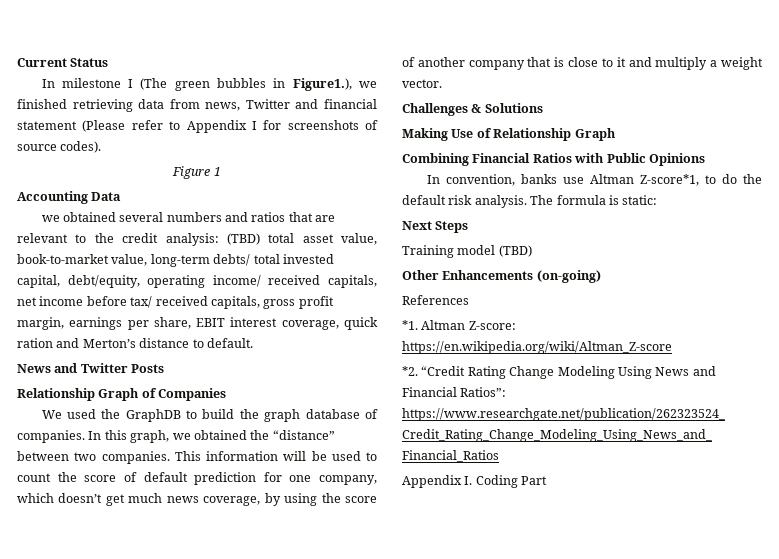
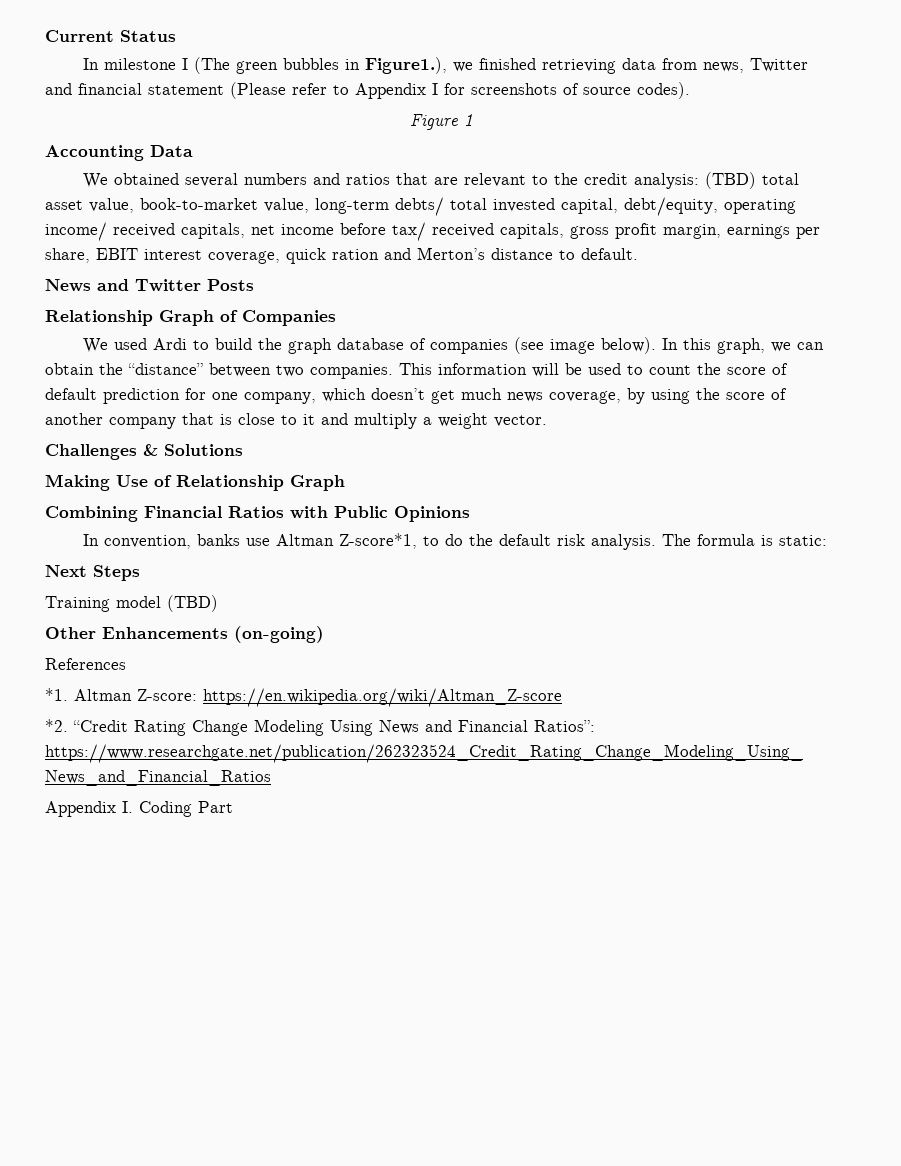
[41,215,60,222] we -> [83,173,109,188] We
[101,409,181,422] the GraphDB -> [153,338,188,350] Ardi
[17,430,85,443] companies. -> [430,337,657,354] companies (see image below).
[193,430,247,440] obtained -> [797,342,825,350] [45,363,94,375] can obtain

